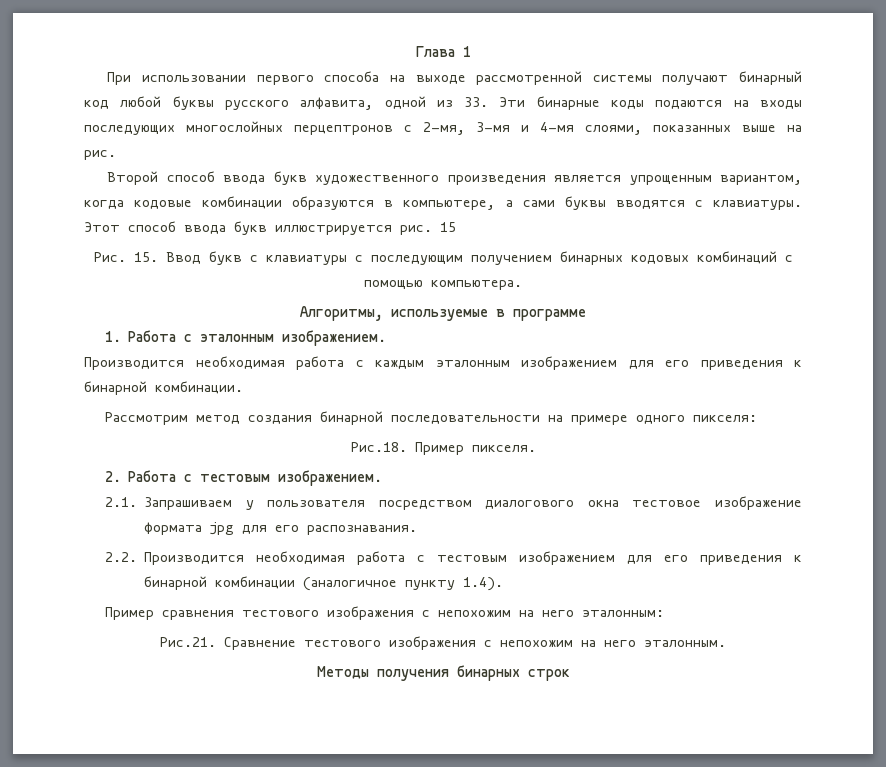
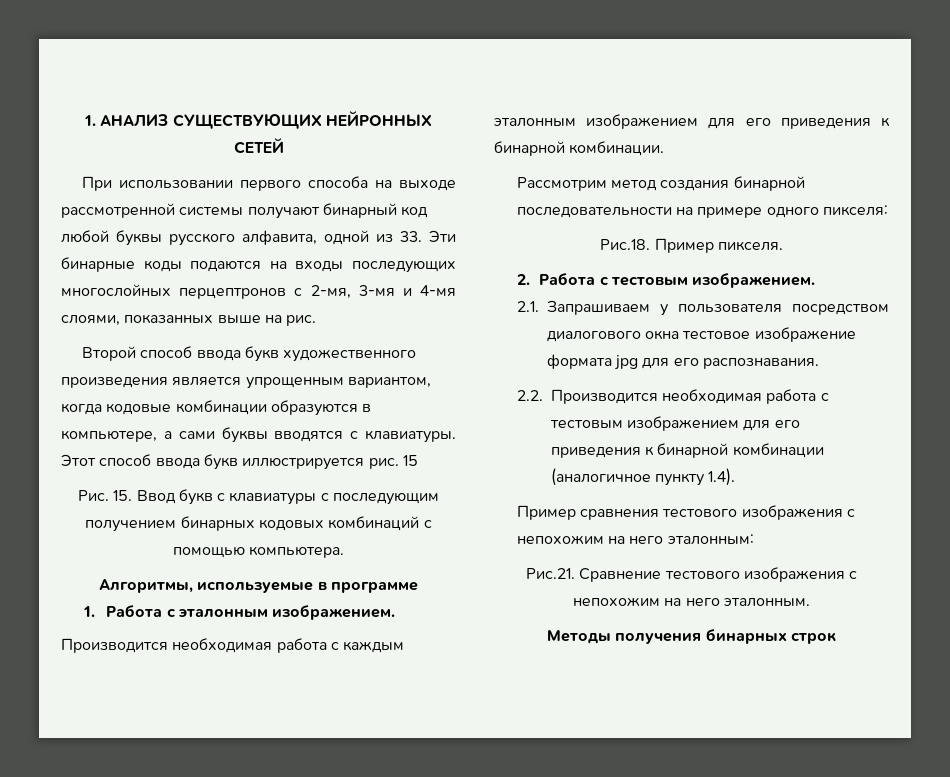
[415,46,471,58] Глава 1 -> [84,111,432,129] [233,138,284,154] 1. АНАЛИЗ СУЩЕСТВУЮЩИХ НЕЙРОННЫХ СЕТЕЙ

